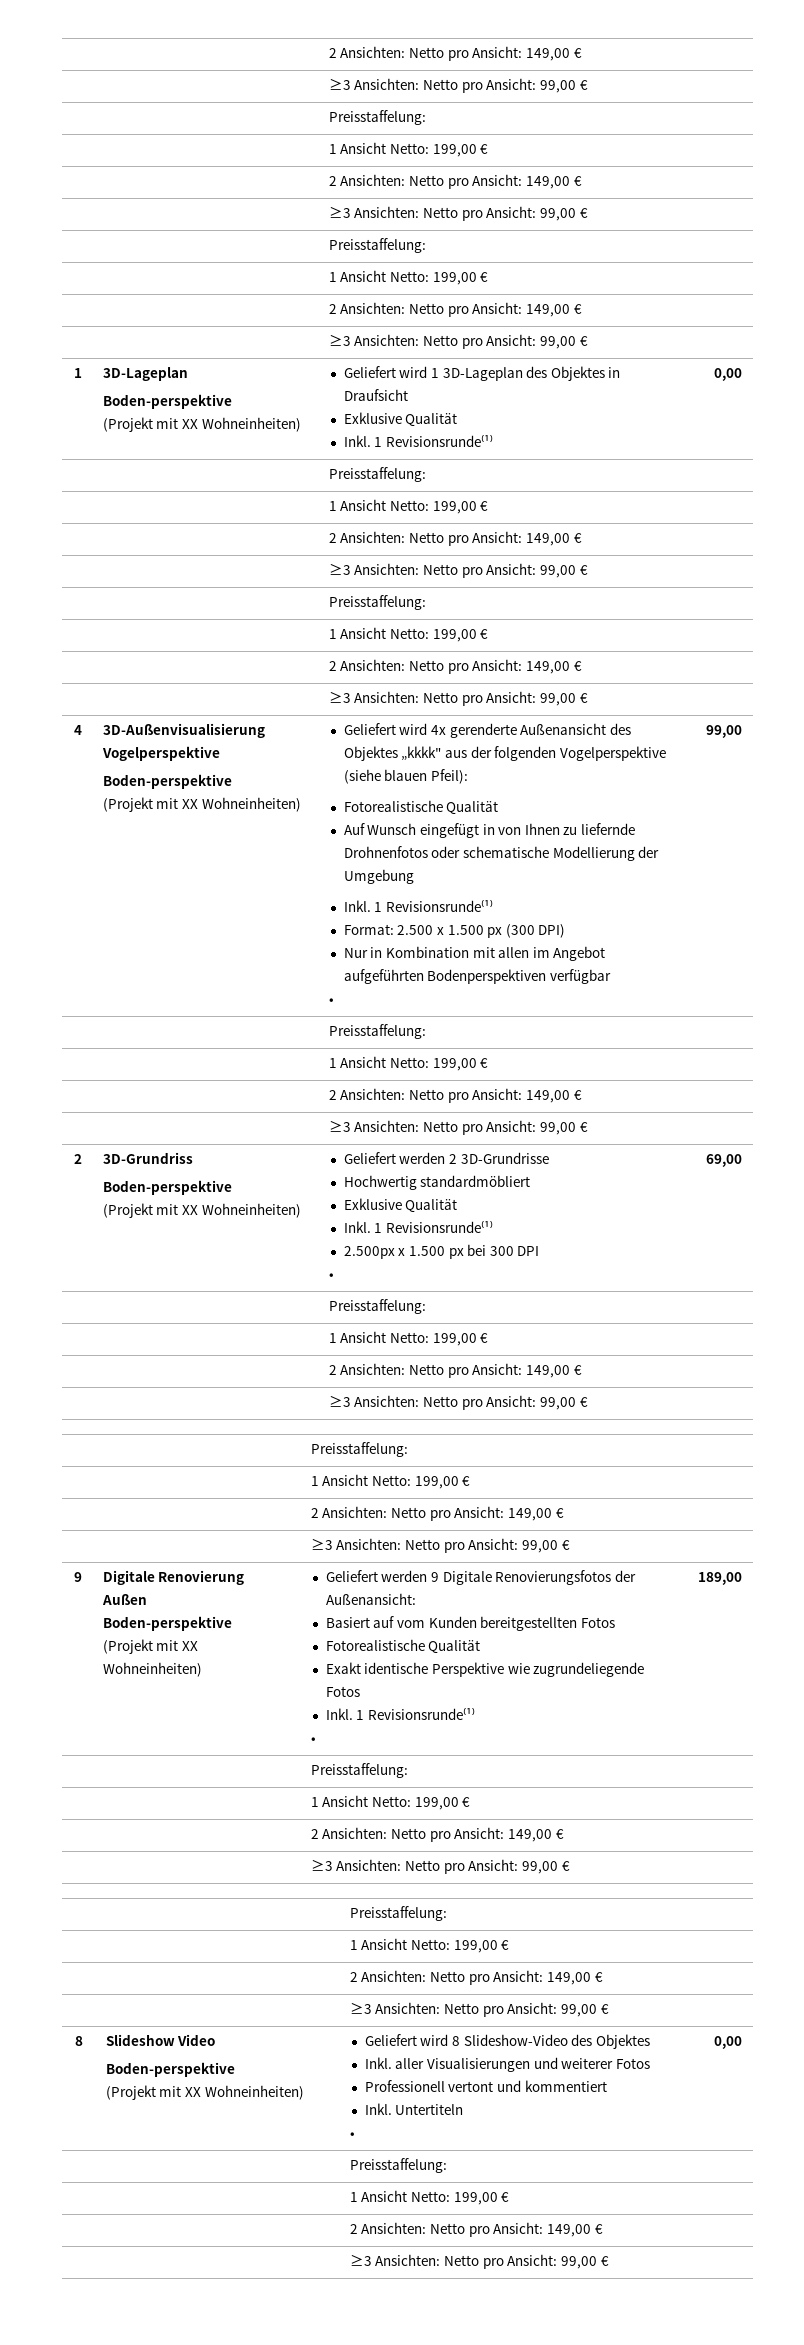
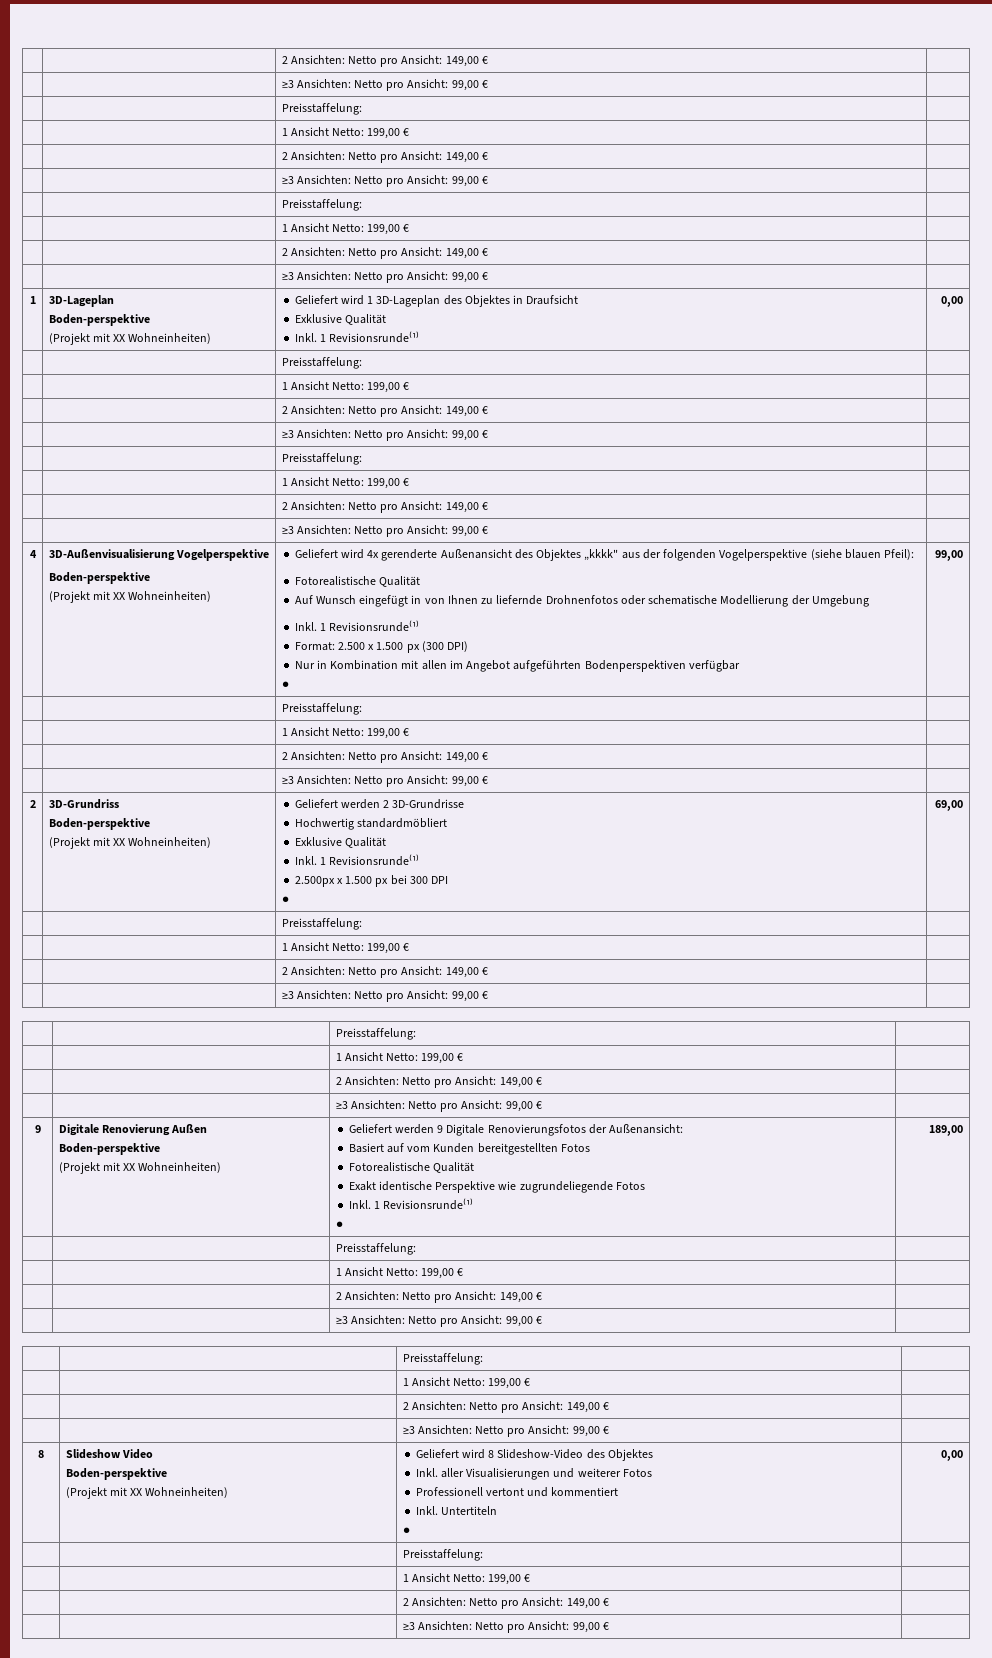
[328,998,334,1004] • -> [281,681,289,688] ●
[328,1273,334,1279] • -> [281,896,289,903] ●
[310,1737,316,1743] • -> [335,1221,343,1228] ●
[349,2132,355,2138] • -> [402,1527,410,1534] ●

